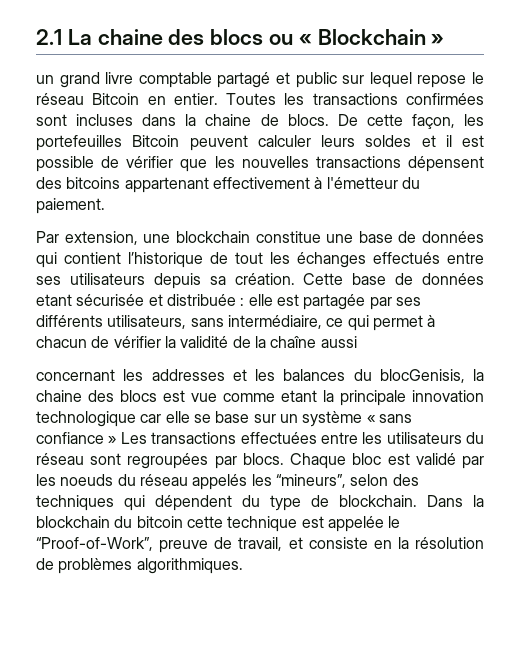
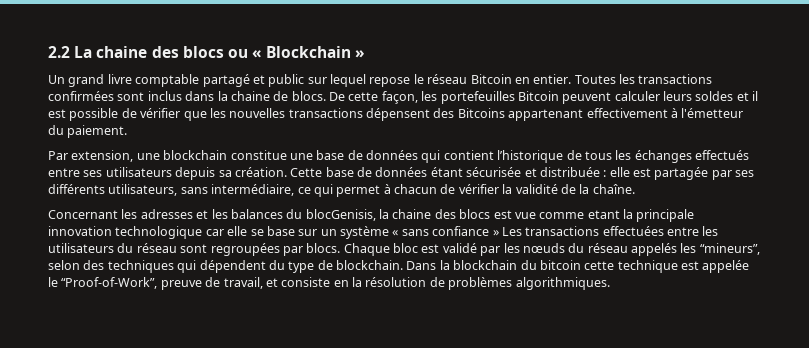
[36,29,62,45] 2.1 -> [48,46,70,58] 2.2
[36,75,54,84] un -> [48,75,65,84] Un
[76,114,134,126] incluses -> [147,91,182,101] inclus
[66,177,121,189] bitcoins -> [457,108,505,118] Bitcoins
[235,252,263,264] tout -> [584,151,612,160] tous
[36,294,72,306] etant -> [430,167,463,177] étant
[270,336,357,348] [36,369,225,381] chaîne aussi // concernant les addresses -> [592,184,635,194] [48,209,193,219] chaîne. // Concernant les adresses
[60,474,114,486] noeuds -> [522,243,565,253] nœuds

